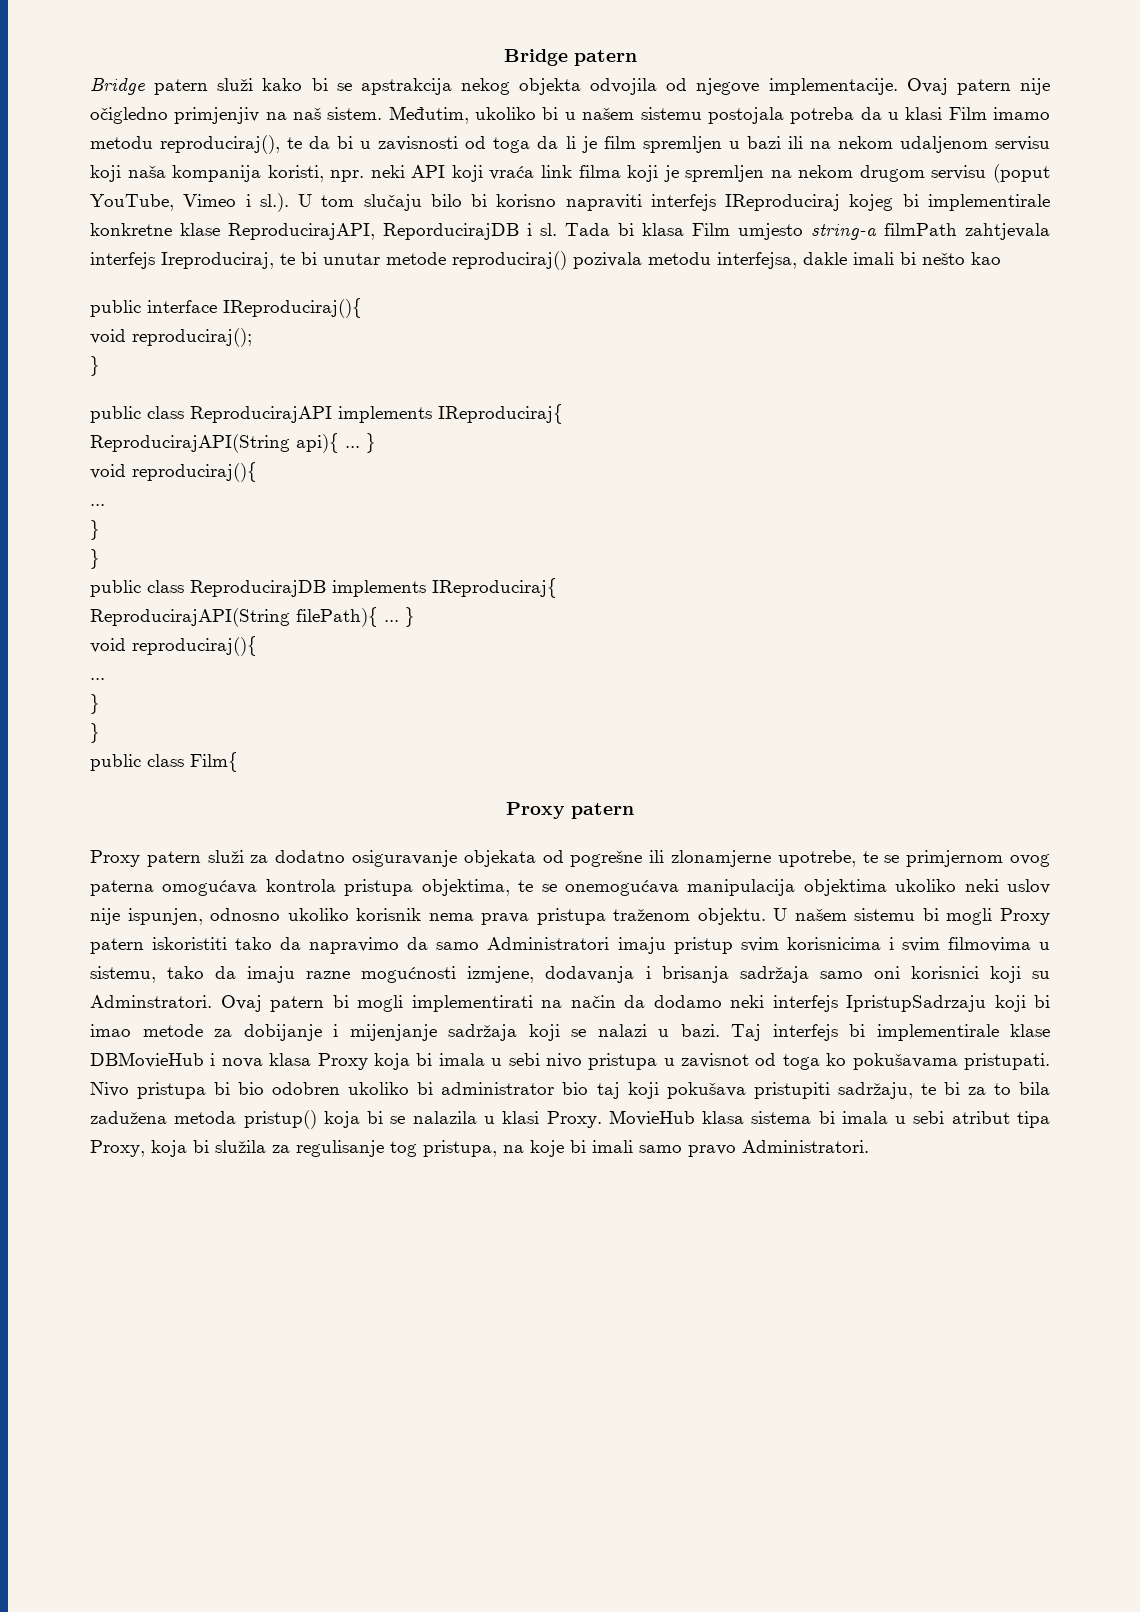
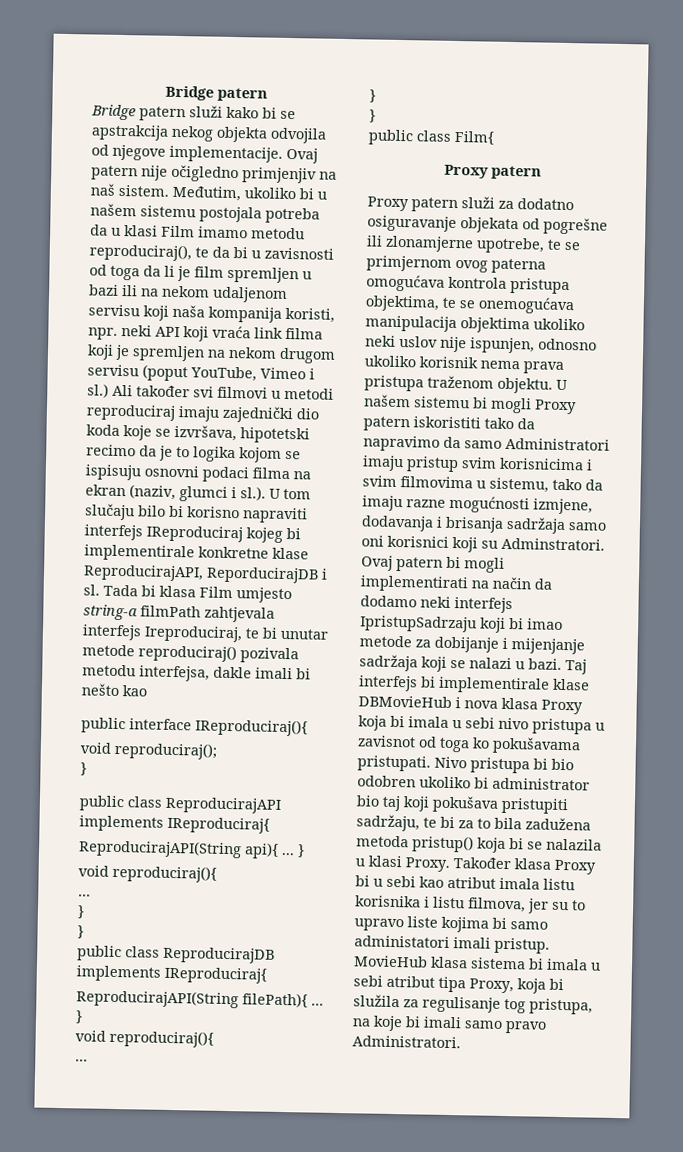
(251, 200) none -> [87,383,334,400] [86,404,320,424] [86,424,310,444] [86,444,301,463] [85,464,311,483] [85,484,237,502] sl.) Ali također svi filmovi u metodi reproduciraj imaju zajednički dio koda koje se izvršava, hipotetski recimo da je to logika kojom se ispisuju osnovni podaci filma na ekran (naziv, glumci i
(602, 1119) none -> [453,857,596,875] [355,875,575,891] [355,895,586,914] [354,916,548,933] [354,935,550,954] Također klasa Proxy bi u sebi kao atribut imala listu korisnika i listu filmova, jer su to upravo liste kojima bi samo administatori imali pristup.

